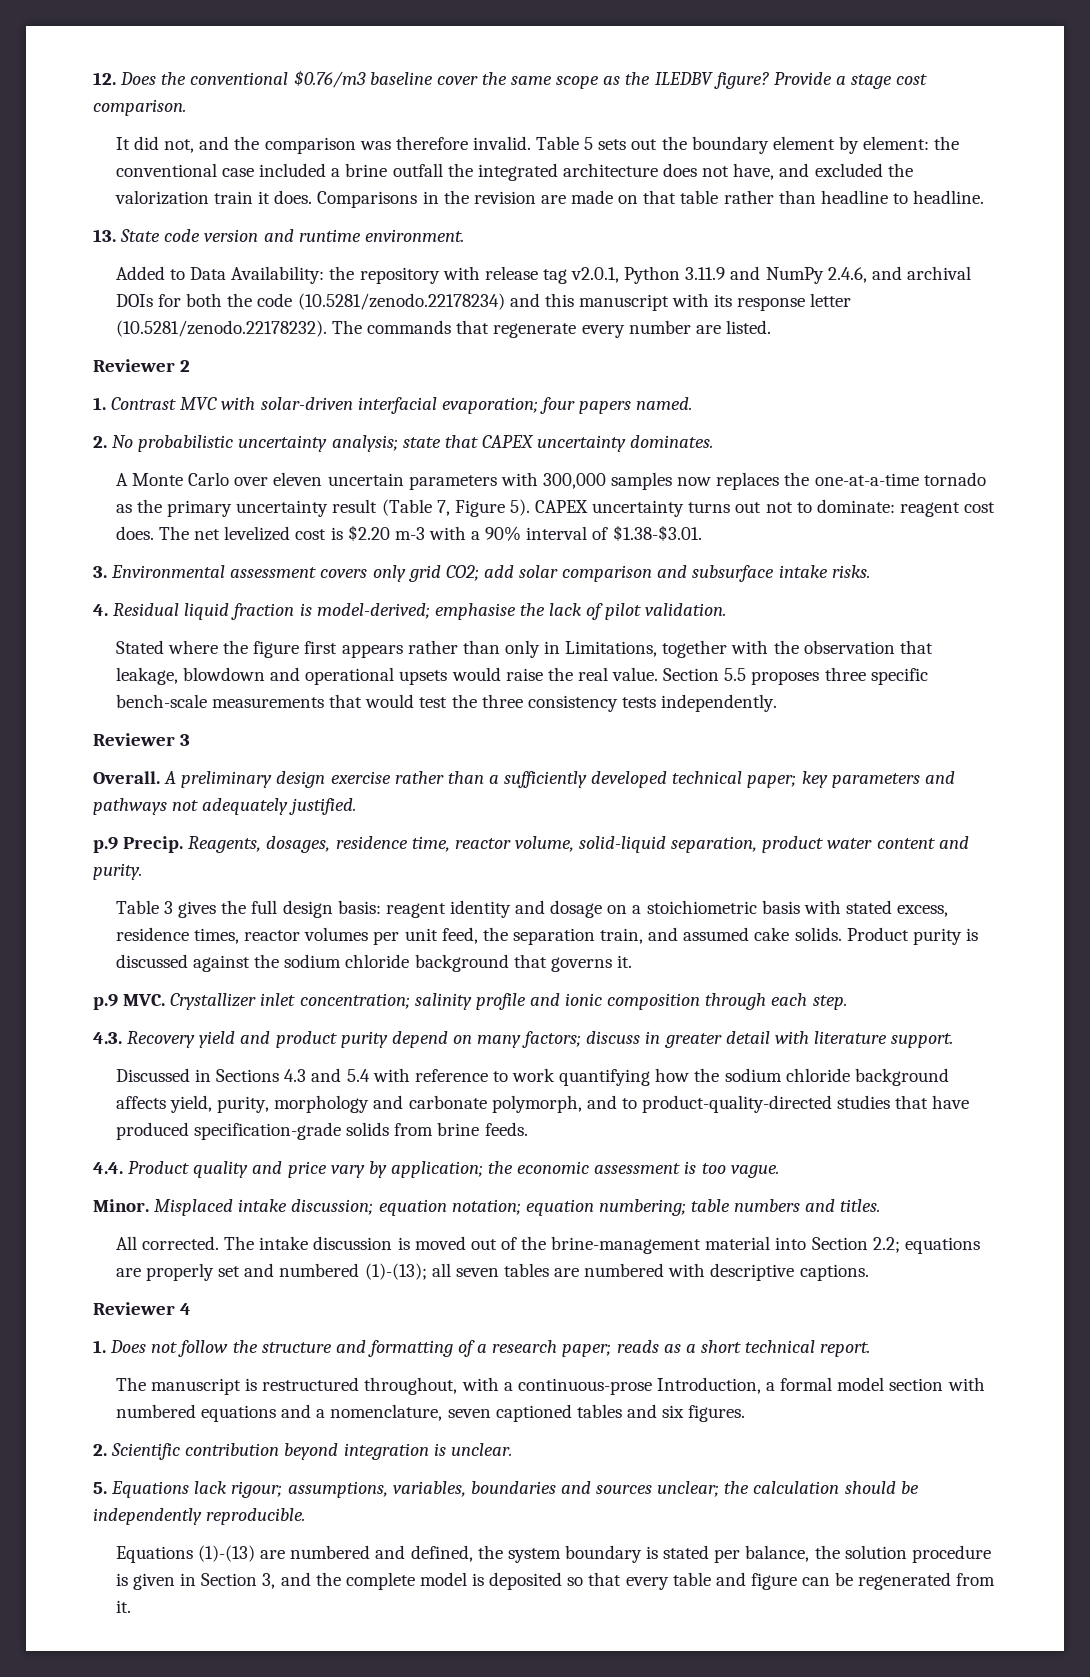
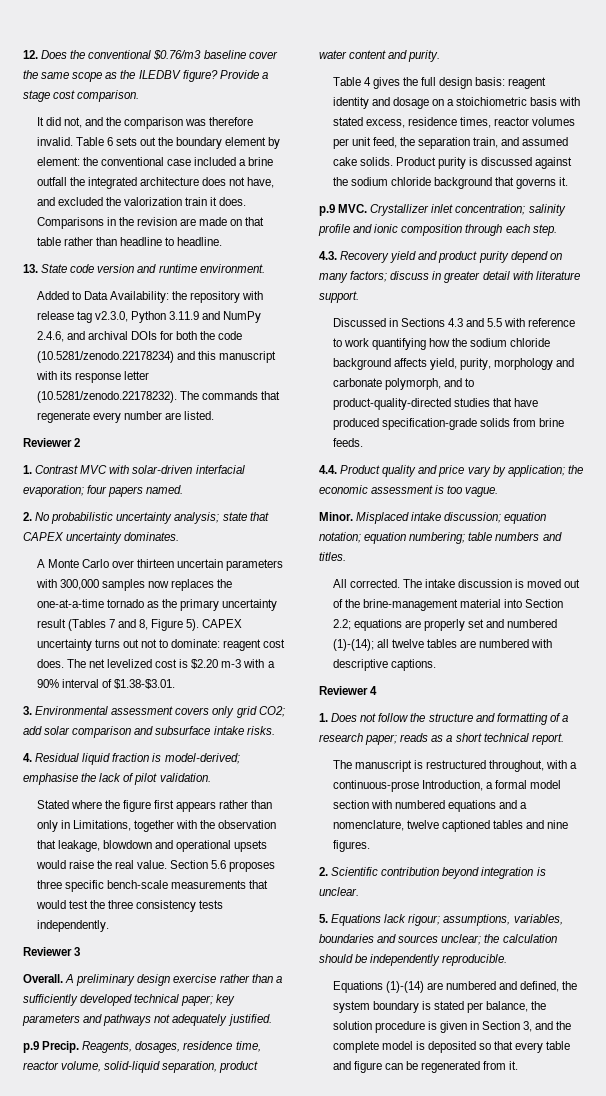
[584,137,594,150] 5 -> [106,137,113,146] 6
[571,267,620,283] v2.0.1, -> [94,311,128,322] v2.3.0,
[273,472,323,486] eleven -> [137,559,175,568] thirteen
[381,499,450,516] (Table 7, -> [67,619,149,631] (Tables 7 and 8,
[724,668,747,681] 5.5 -> [211,860,227,869] 5.6
[163,901,173,914] 3 -> [363,77,371,86] 4
[346,1069,370,1082] 5.4 -> [487,318,503,327] 5.5
[364,1263,499,1280] (1)-(13); all seven -> [332,639,424,651] (1)-(14); all twelve
[447,1409,491,1418] seven -> [406,820,439,829] twelve
[662,1405,685,1418] six -> [547,820,569,829] nine
[197,1545,255,1562] (1)-(13) -> [385,981,424,993] (1)-(14)

